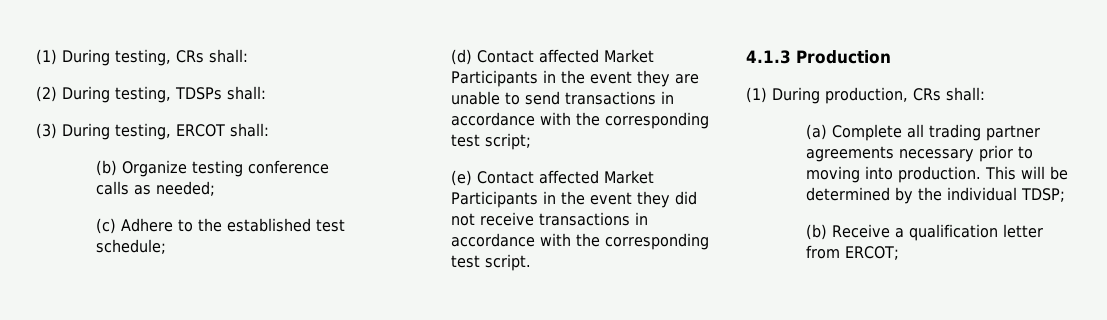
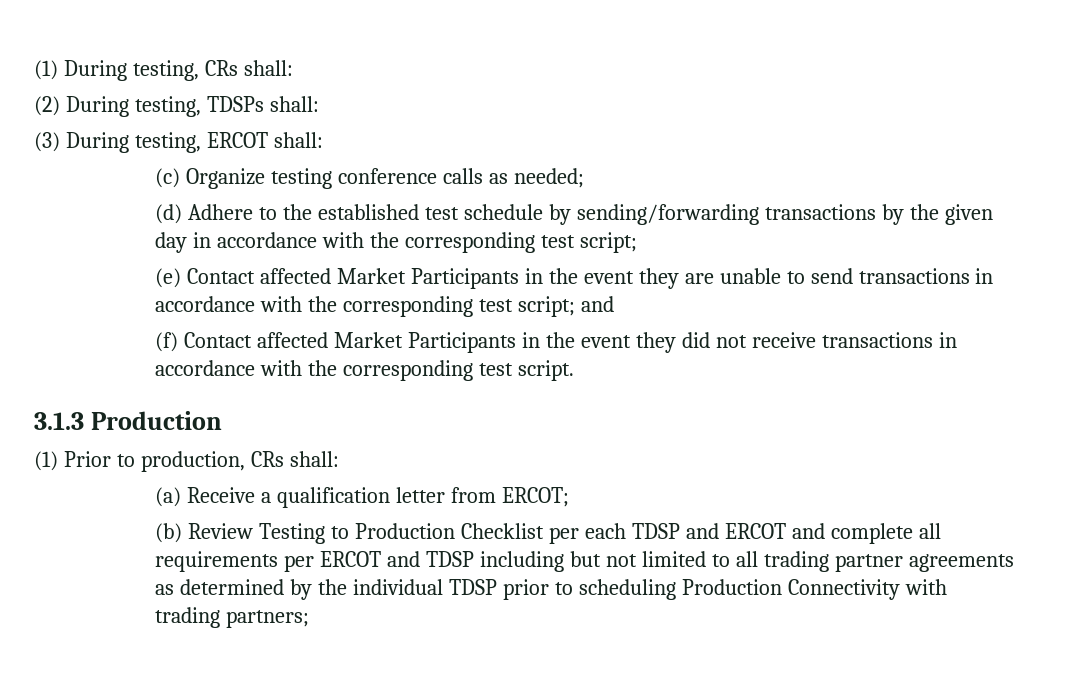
[96,160,118,176] (b) -> [155,168,181,188] (c)
[96,218,117,234] (c) -> [155,204,183,224] (d)
[96,239,167,254] [451,49,473,65] schedule; // (d) -> [463,204,993,225] [155,232,637,253] [155,268,182,288] schedule by sending/forwarding transactions by the given day in accordance with the corresponding test script; // (e)
[451,170,473,186] // (e) -> [580,296,614,312] [155,332,179,352] and // (f)
[746,50,791,64] 4.1.3 -> [34,412,84,430] 3.1.3
[772,87,820,104] During -> [63,451,135,467] Prior to
[832,124,1041,141] [806,145,1034,162] [806,166,1069,183] [806,187,1066,204] [806,224,828,240] Complete all trading partner agreements necessary prior to moving into production. This will be determined by the individual TDSP; // (b) -> (182, 497) none
(900, 253) none -> [155,523,941,544] [155,551,1014,572] [155,579,947,600] [155,607,310,628] // (b) Review Testing to Production Checklist per each TDSP and ERCOT and complete all requirements per ERCOT and TDSP including but not limited to all trading partner agreements as determined by the individual TDSP prior to scheduling Production Connectivity with trading partners;

